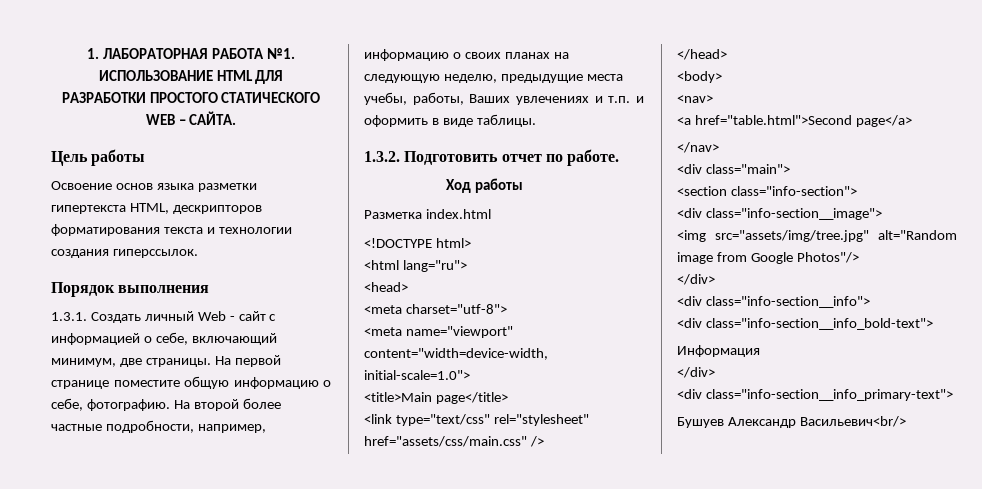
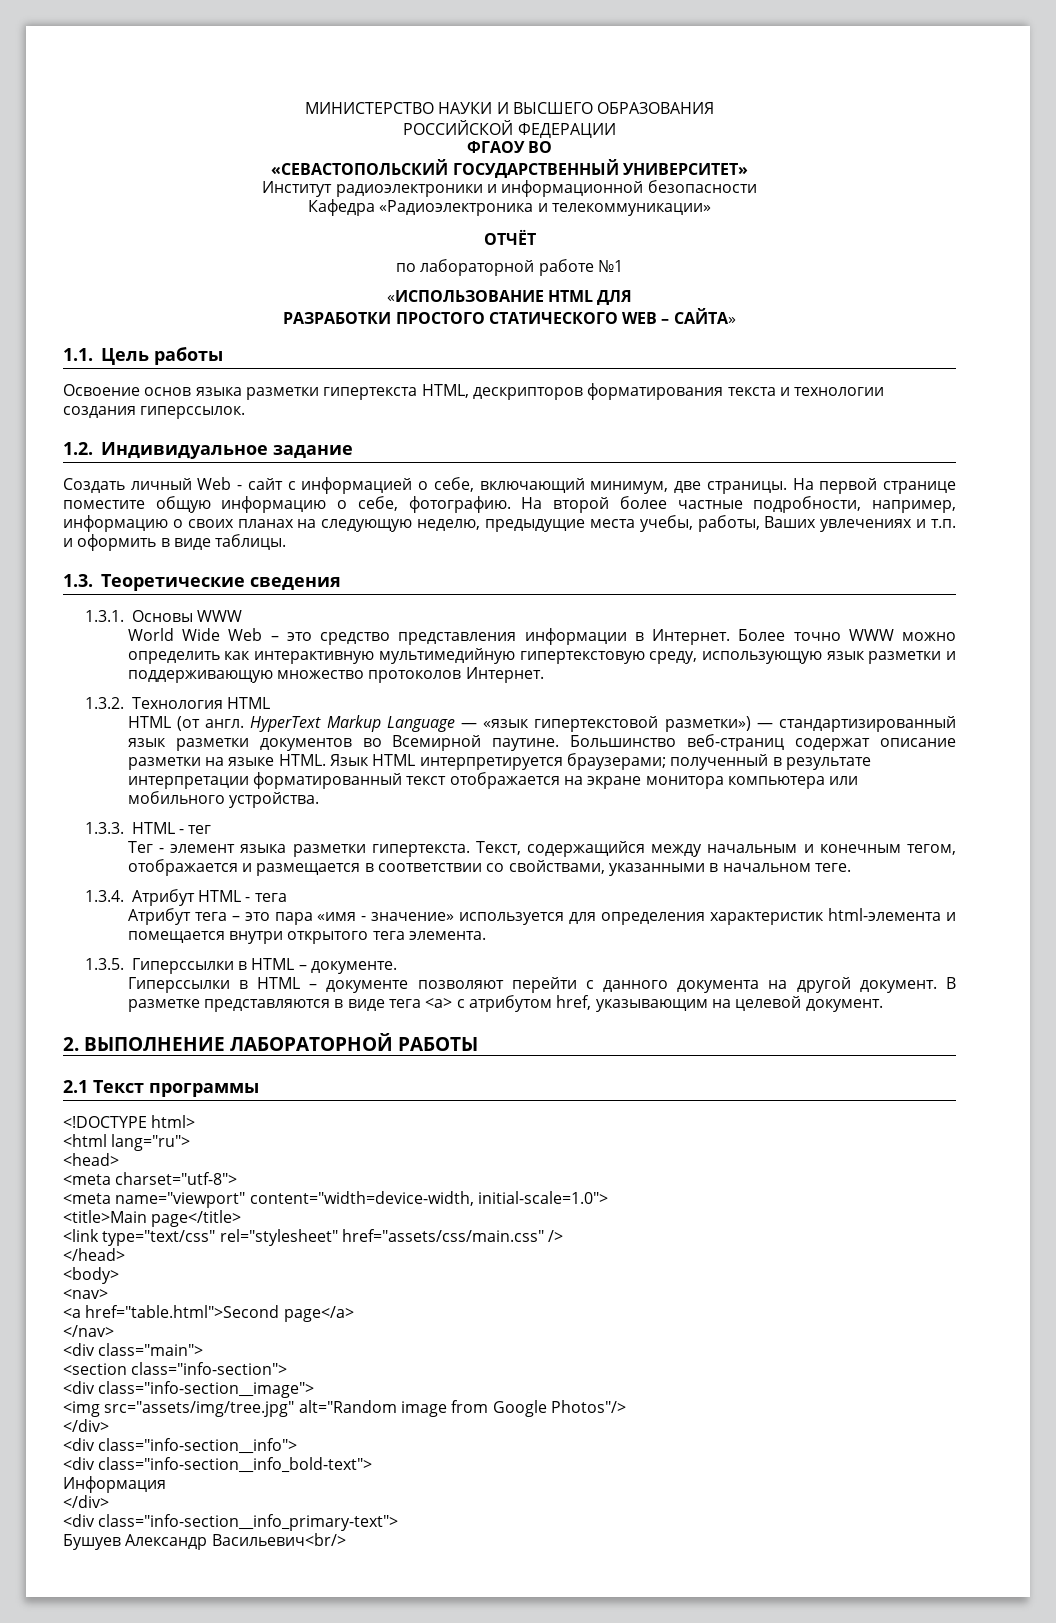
[87,48,295,59] [98,70,213,81] 1. ЛАБОРАТОРНАЯ РАБОТА №1. ИСПОЛЬЗОВАНИЕ -> [304,102,715,114] [403,120,616,138] [466,141,553,153] [271,159,748,178] [262,180,757,197] [308,199,711,216] [483,229,536,245] [396,259,623,276] [386,290,544,303] МИНИСТЕРСТВО НАУКИ И ВЫСШЕГО ОБРАЗОВАНИЯ // РОССИЙСКОЙ ФЕДЕРАЦИИ // ФГАОУ ВО // «СЕВАСТОПОЛЬСКИЙ ГОСУДАРСТВЕННЫЙ УНИВЕРСИТЕТ» // Институт радиоэлектроники и информационной безопасности // Кафедра «Радиоэлектроника и телекоммуникации» // ОТЧЁТ // по лабораторной работе №1 // «ИСПОЛЬЗОВАНИЕ
[189,111,237,125] САЙТА. // -> [673,308,736,324] [63,348,93,361] САЙТА» // 1.1.
[51,282,210,297] [51,312,87,321] Порядок выполнения // 1.3.1. -> [63,442,353,459] 1.2. Индивидуальное задание //
[364,149,620,166] [445,178,523,193] [364,209,491,219] 1.3.2. Подготовить отчет по работе. // Ход работы // Разметка index.html -> [63,574,341,591] [84,610,242,622] [127,628,957,645] [127,648,957,664] [127,667,544,683] [84,697,270,709] [127,715,957,732] [127,734,956,751] [127,753,871,770] [127,772,859,789] [127,791,320,808] [84,822,212,834] [127,841,956,857] [127,859,851,876] [84,889,287,906] [127,908,956,925] [127,931,487,944] [84,958,397,974] [127,977,957,993] [127,995,883,1012] [63,1033,478,1052] [63,1080,259,1097] 1.3. Теоретические сведения // 1.3.1. Основы WWW // World Wide Web – это средство представления информации в Интернет. Более точно WWW можно определить как интерактивную мультимедийную гипертекстовую среду, использующую язык разметки и поддерживающую множество протоколов Интернет. // 1.3.2. Технология HTML // HTML (от англ. HyperText Markup Language — «язык гипертекстовой разметки») — стандартизированный язык разметки документов во Всемирной паутине. Большинство веб-страниц содержат описание разметки на языке HTML. Язык HTML интерпретируется браузерами; полученный в результате интерпретации форматированный текст отображается на экране монитора компьютера или мобильного устройства. // 1.3.3. HTML - тег // Тег - элемент языка разметки гипертекста. Текст, содержащийся между начальным и конечным тегом, отображается и размещается в соответствии со свойствами, указанными в начальном теге. // 1.3.4. Атрибут HTML - тега // Атрибут тега – это пара «имя - значение» используется для определения характеристик html-элемента и помещается внутри открытого тега элемента. // 1.3.5. Гиперссылки в HTML – документе. // Гиперссылки в HTML – документе позволяют перейти с данного документа на другой документ. В разметке представляются в виде тега <a> с атрибутом href, указывающим на целевой документ. // 2. ВЫПОЛНЕНИЕ ЛАБОРАТОРНОЙ РАБОТЫ // 2.1 Текст программы

